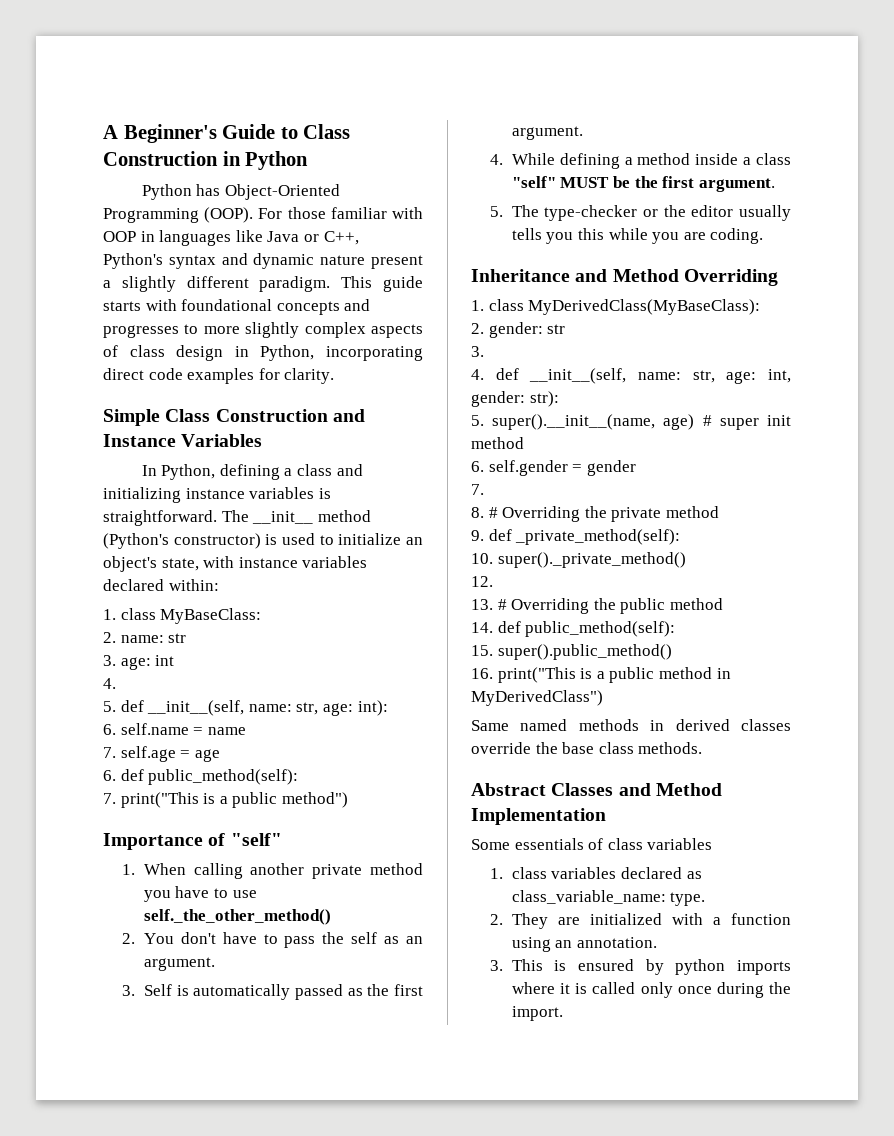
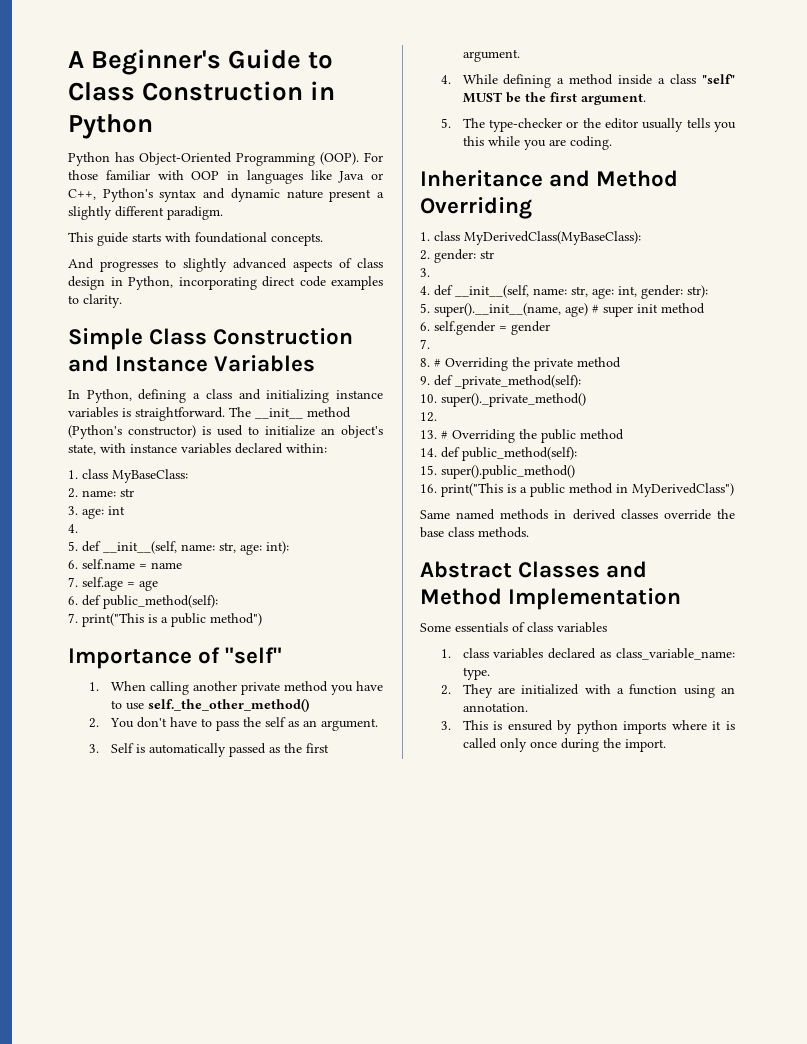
(331, 284) none -> (223, 213) //
[276,299,371,315] [103,322,366,338] concepts and progresses to more slightly complex -> [271,233,323,246] [68,258,287,272] concepts. // And progresses to slightly advanced
[258,368,280,380] for -> [68,295,79,304] to

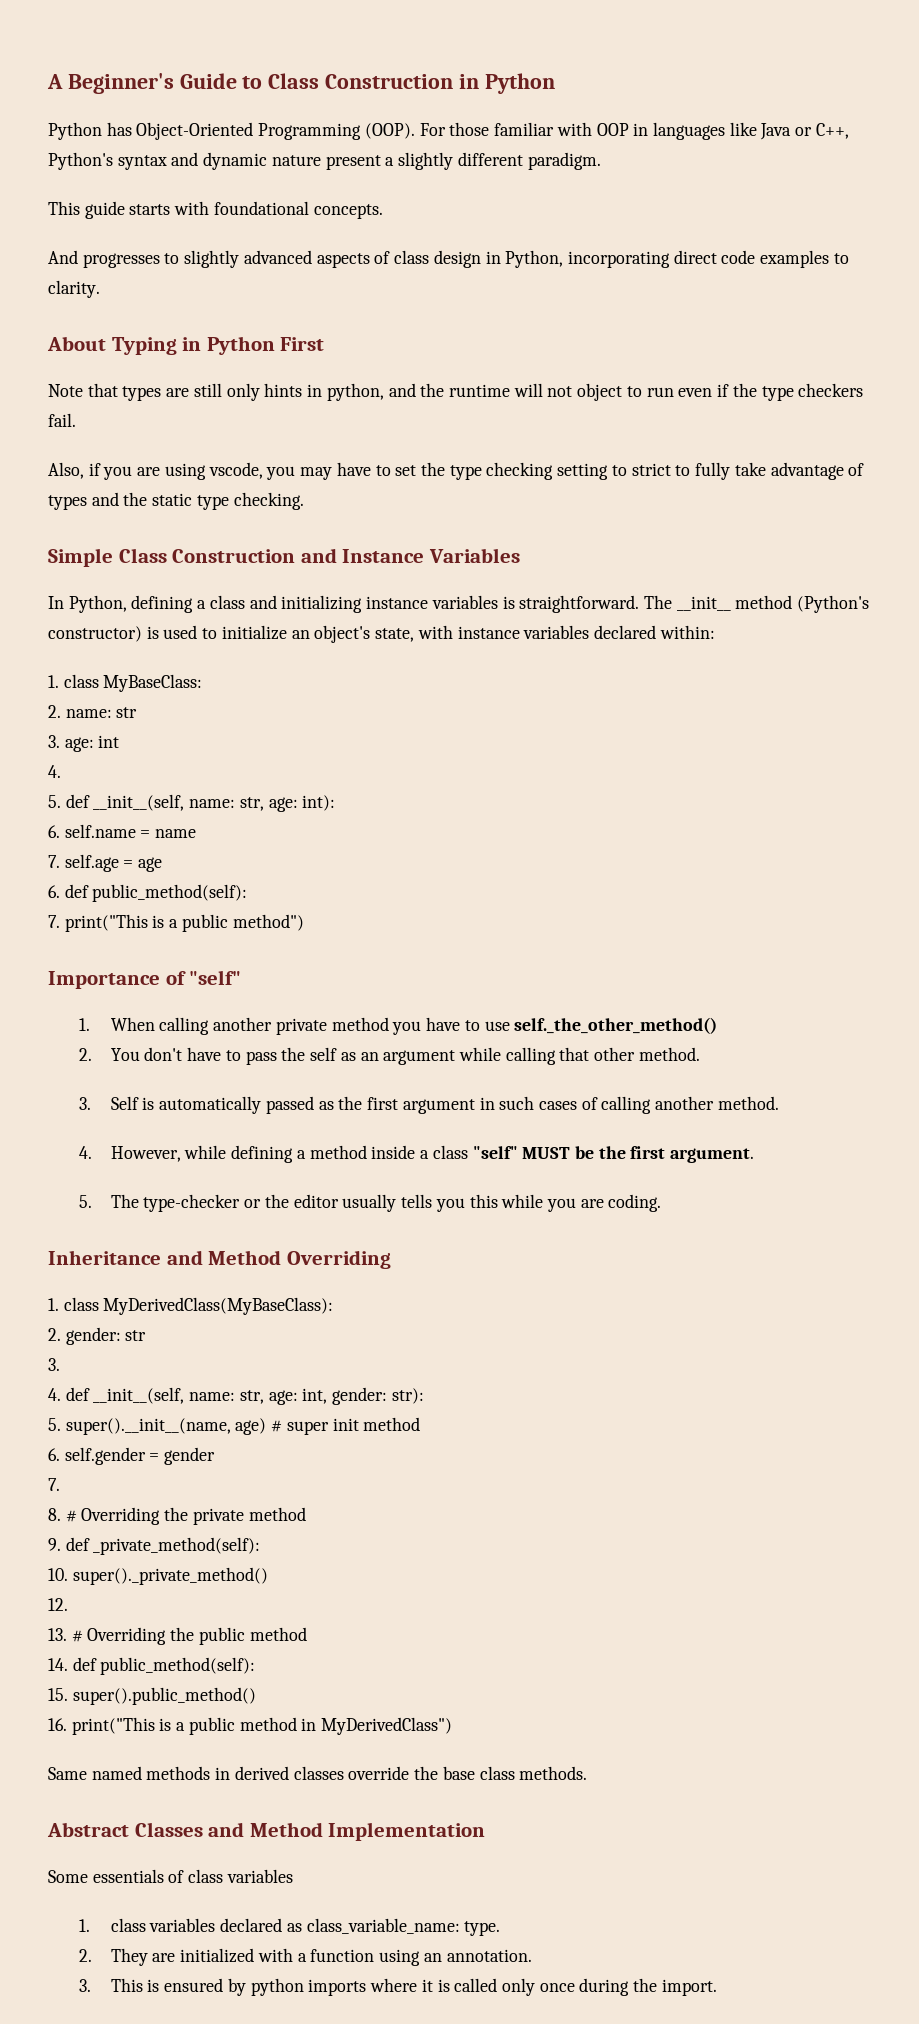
(122, 301) none -> [47,336,325,355] [48,383,864,401] [48,413,76,427] [48,462,865,480] [48,492,304,510] // About Typing in Python First // Note that types are still only hints in python, and the runtime will not object to run even if the type checkers fail. // Also, if you are using vscode, you may have to set the type checking setting to strict to fully take advantage of types and the static type checking.
[320,718,378,731] argument. -> [383,1047,700,1065] argument while calling that other method.
[462,49,520,62] [441,74,498,84] argument. // 4. While -> [402,1096,779,1114] [79,1145,227,1162] argument in such cases of calling another method. // 4. However, while

